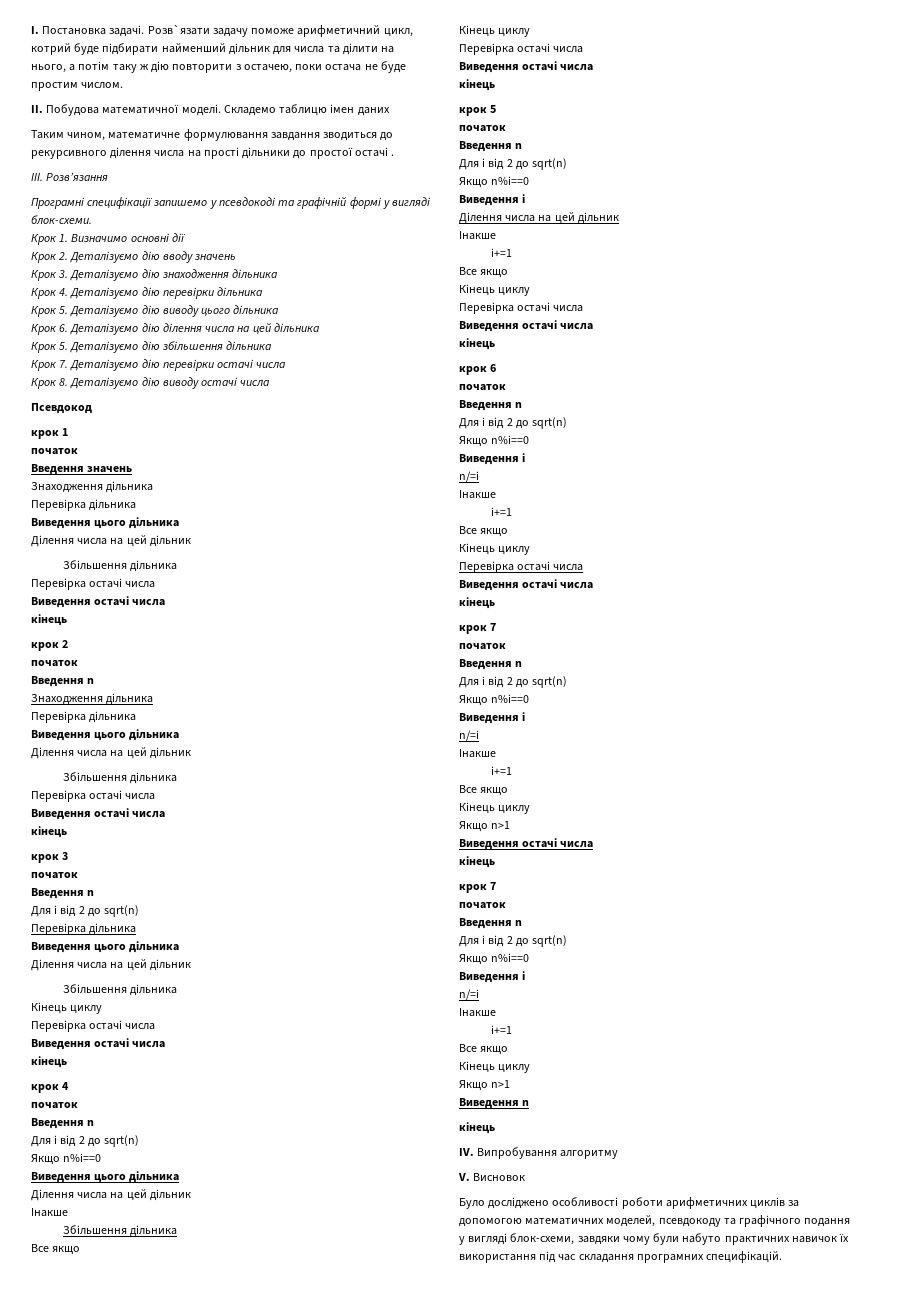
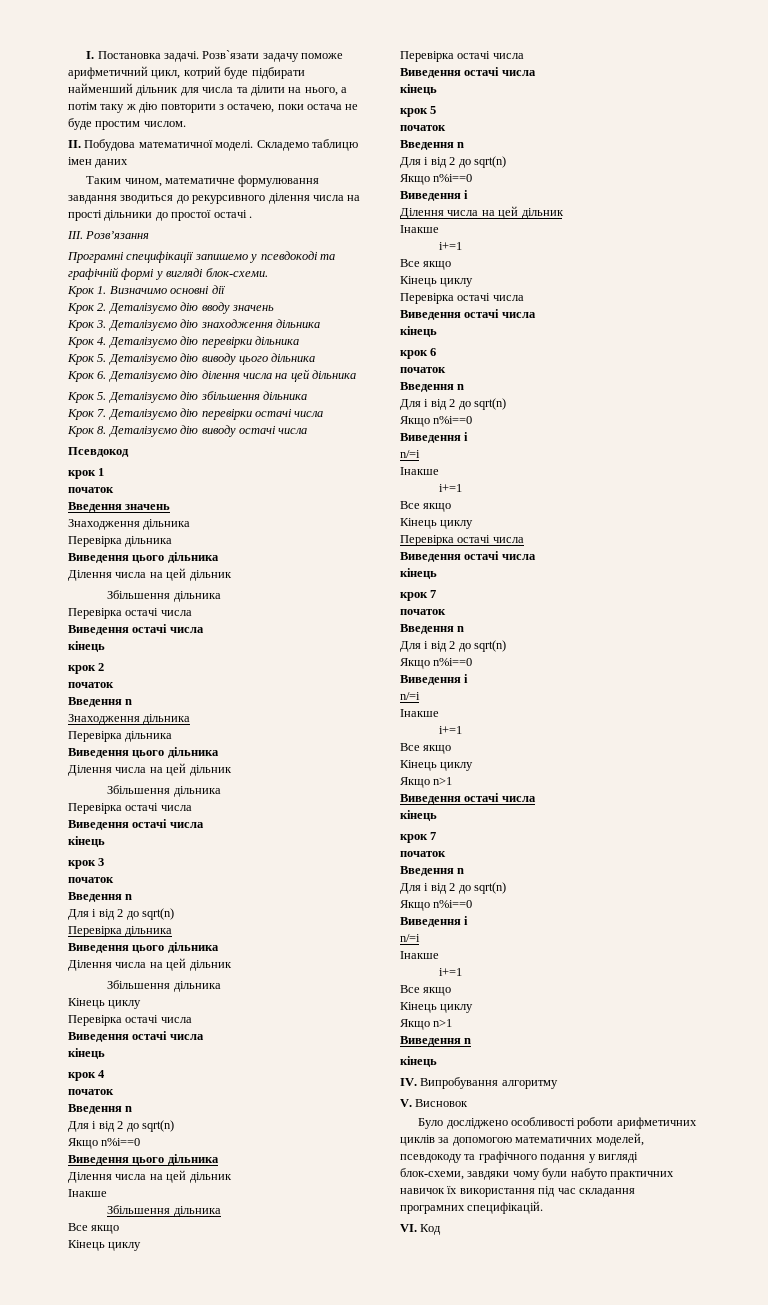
(783, 1257) none -> [400,1224,442,1235] // VI. Код

